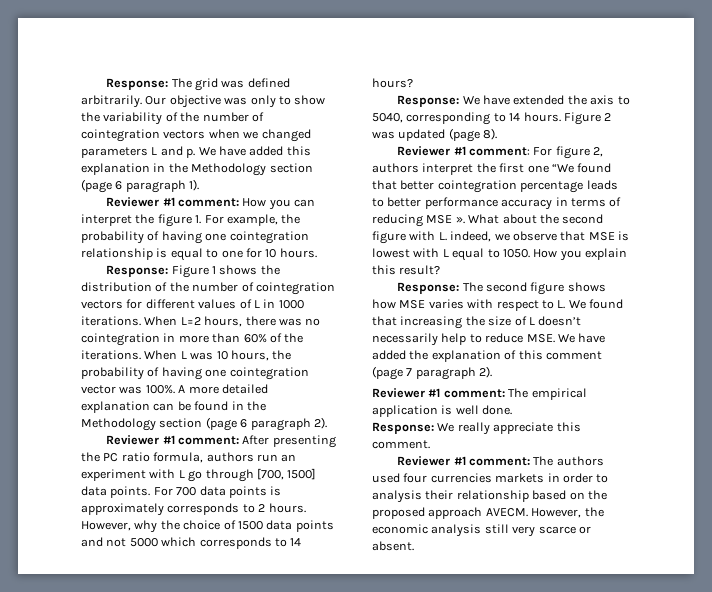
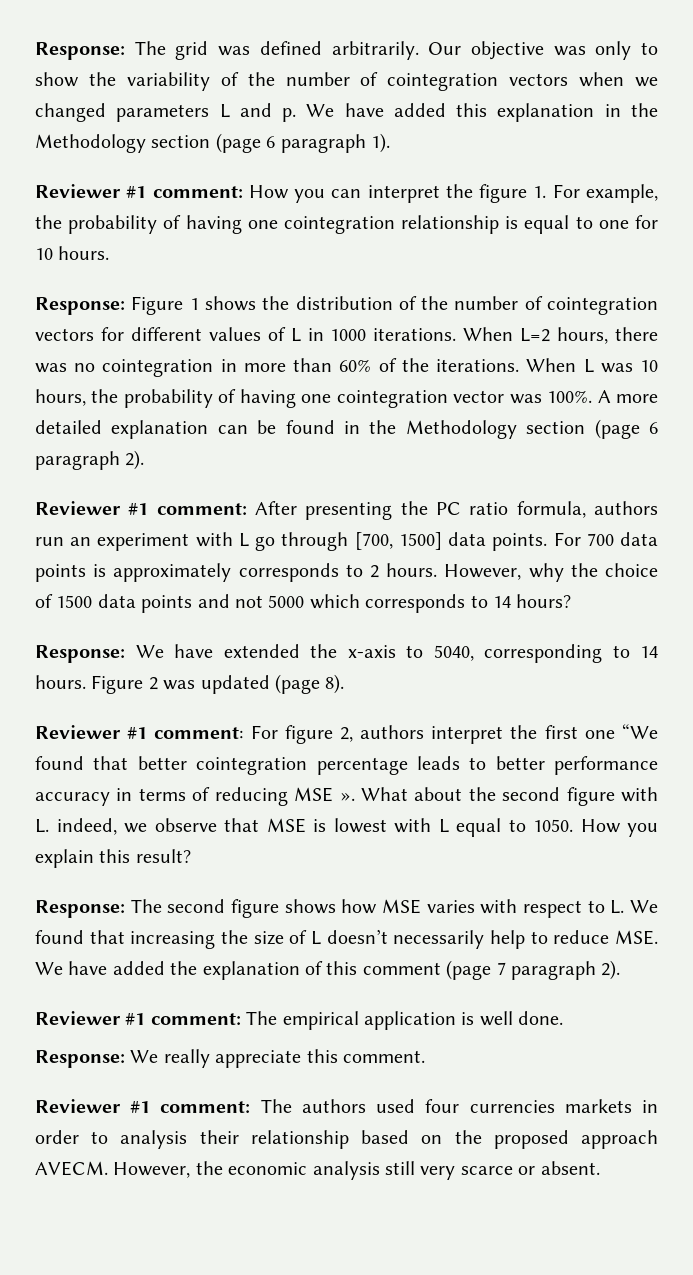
[590,95,615,105] axis -> [347,645,396,658] x-axis

